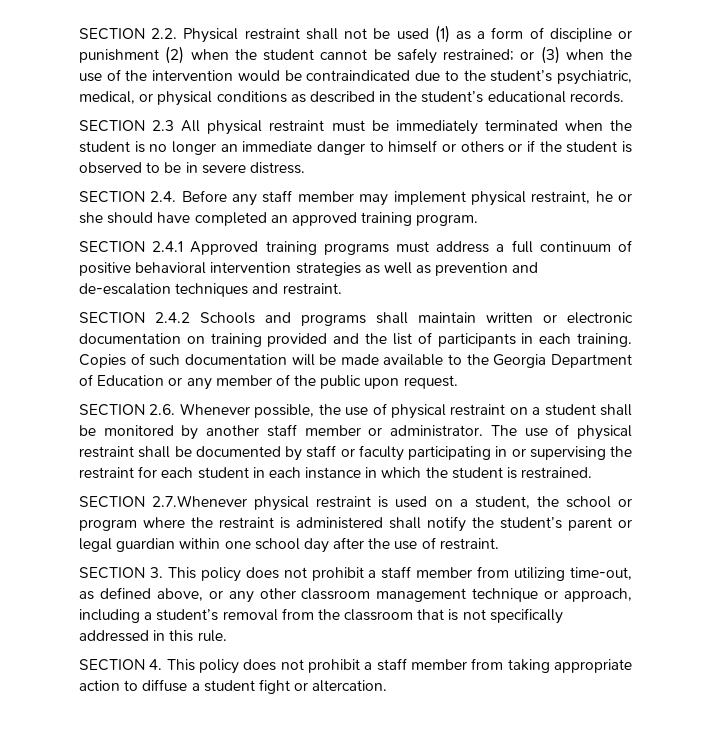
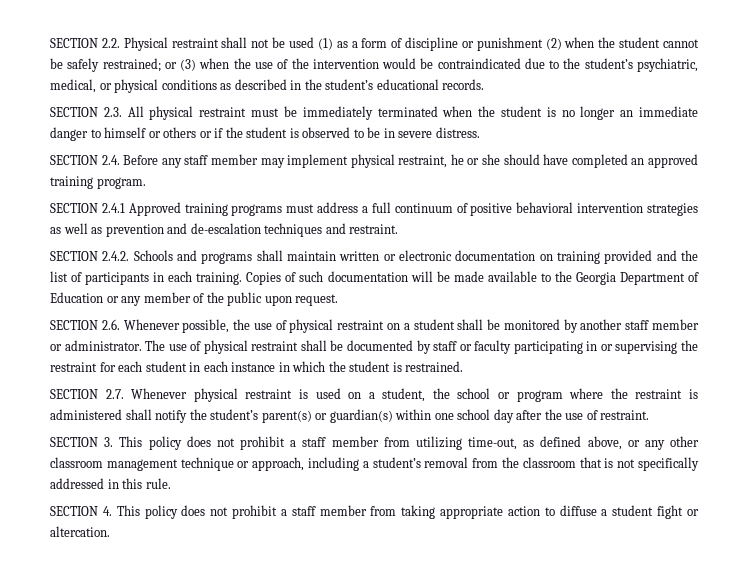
[152,120,175,131] 2.3 -> [103,107,122,117] 2.3.
[155,312,190,323] 2.4.2 -> [102,251,130,261] 2.4.2.
[152,495,248,507] 2.7.Whenever -> [105,388,188,399] 2.7. Whenever
[568,517,632,531] [79,538,176,552] parent or legal guardian -> [261,409,393,423] parent(s) or guardian(s)

